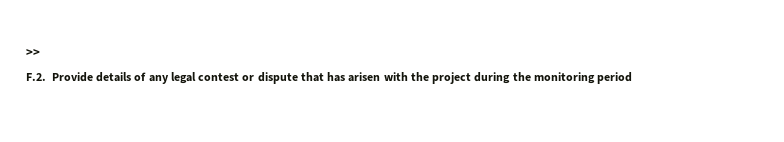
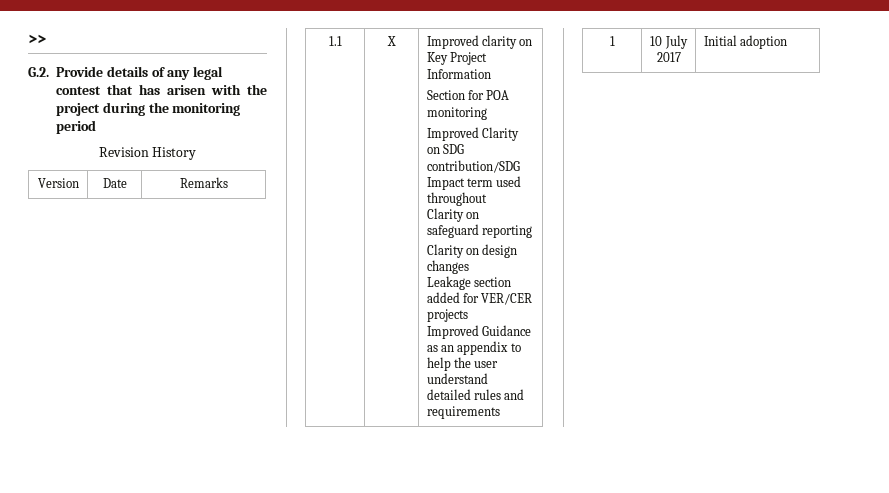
[26,73,46,81] F.2. -> [28,67,49,77] G.2.
[242,72,298,84] or dispute -> (101, 90) none
(633, 78) none -> [98,147,197,160] [37,178,79,188] [102,178,127,188] [179,177,228,188] [328,36,342,46] [387,36,396,46] [426,35,533,49] [426,52,488,65] [426,69,491,79] [426,90,510,100] [426,107,487,120] [426,127,520,141] [426,144,465,154] [426,160,520,173] [426,176,522,190] [426,192,487,206] [426,208,480,222] [426,224,533,238] [426,244,518,258] [426,260,469,274] [426,276,512,290] [426,292,533,305] [426,309,468,322] [426,325,532,339] [426,341,521,355] [426,357,499,371] [426,373,488,384] [426,389,525,400] [426,406,500,419] [609,36,615,46] [650,35,688,49] [656,52,681,62] [703,35,788,49] // Revision History // Version | Date | Remarks // 1.1 | X | Improved clarity on Key Project Information // Section for POA monitoring // Improved Clarity on SDG contribution/SDG Impact term used throughout // Clarity on safeguard reporting // Clarity on design changes // Leakage section added for VER/CER projects // Improved Guidance as an appendix to help the user understand detailed rules and requirements // 1 | 10 July 2017 | Initial adoption

